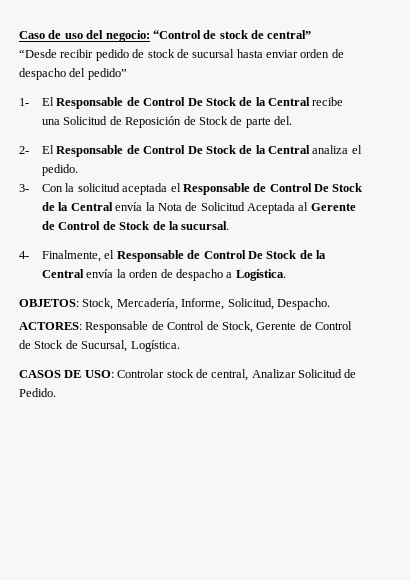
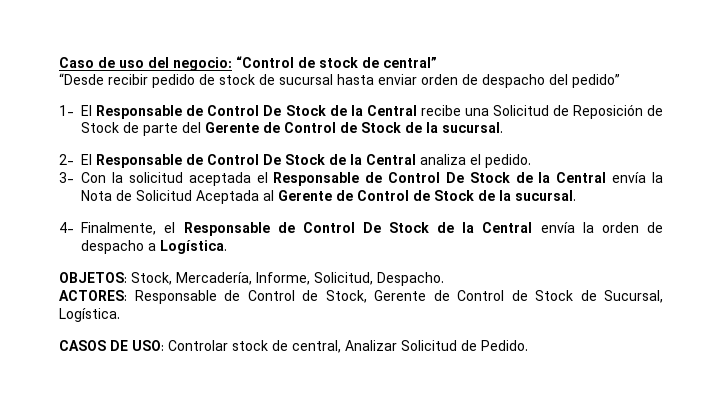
[274,116,293,125] del. -> [182,122,504,133] del Gerente de Control de Stock de la sucursal.

